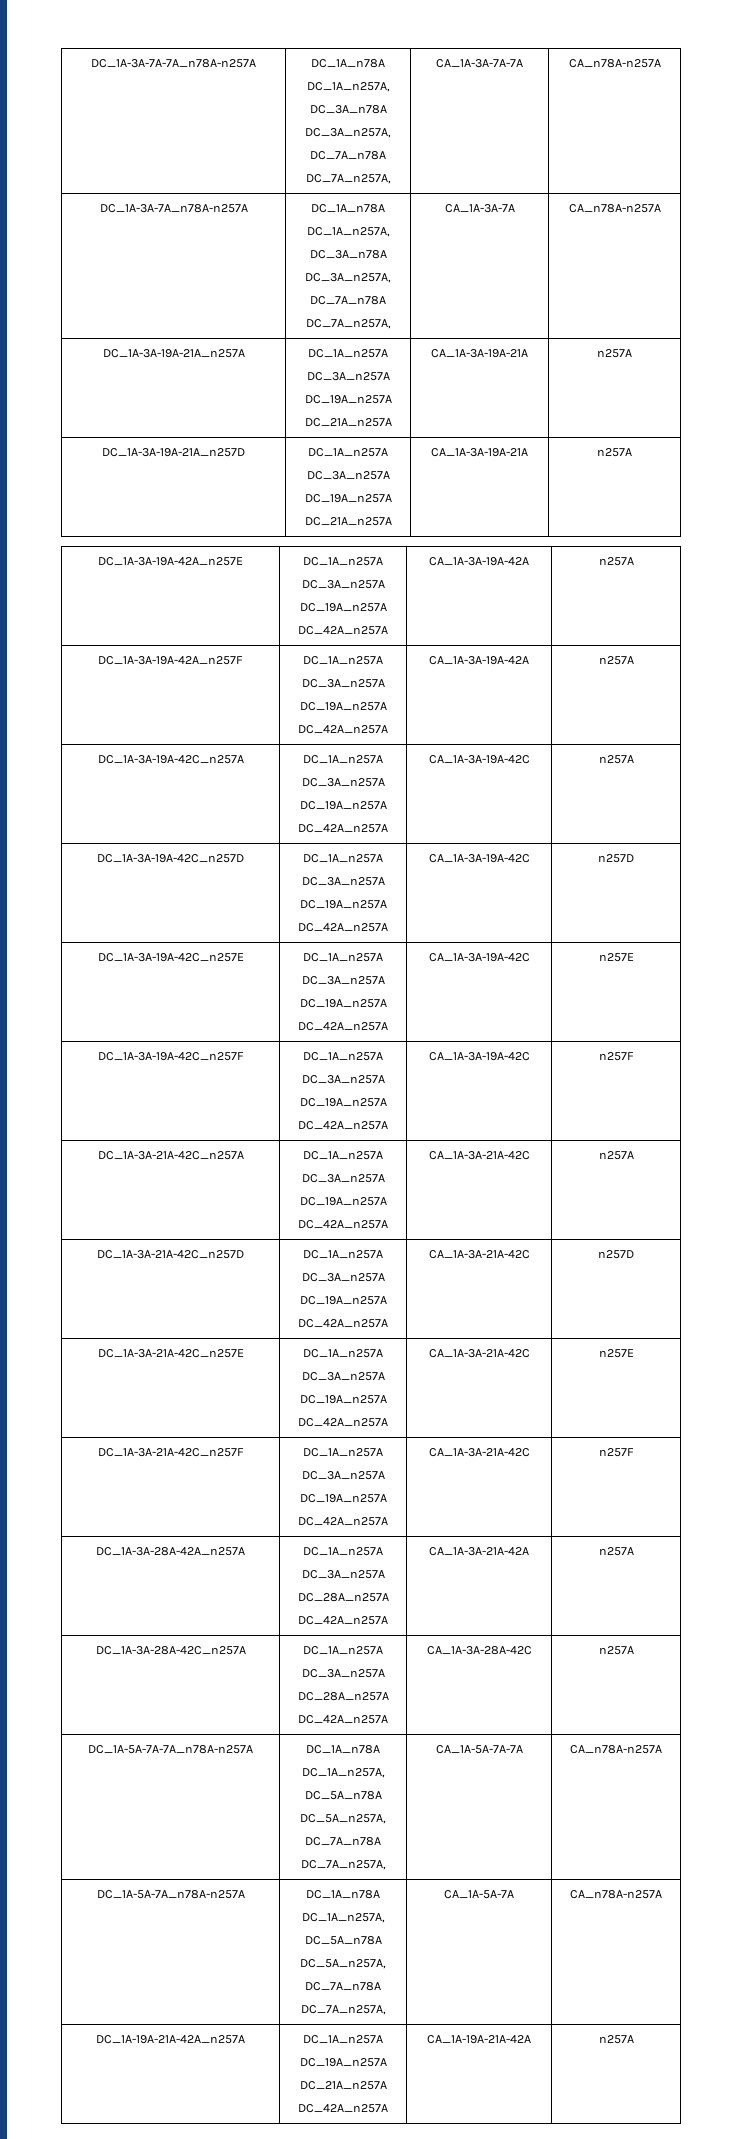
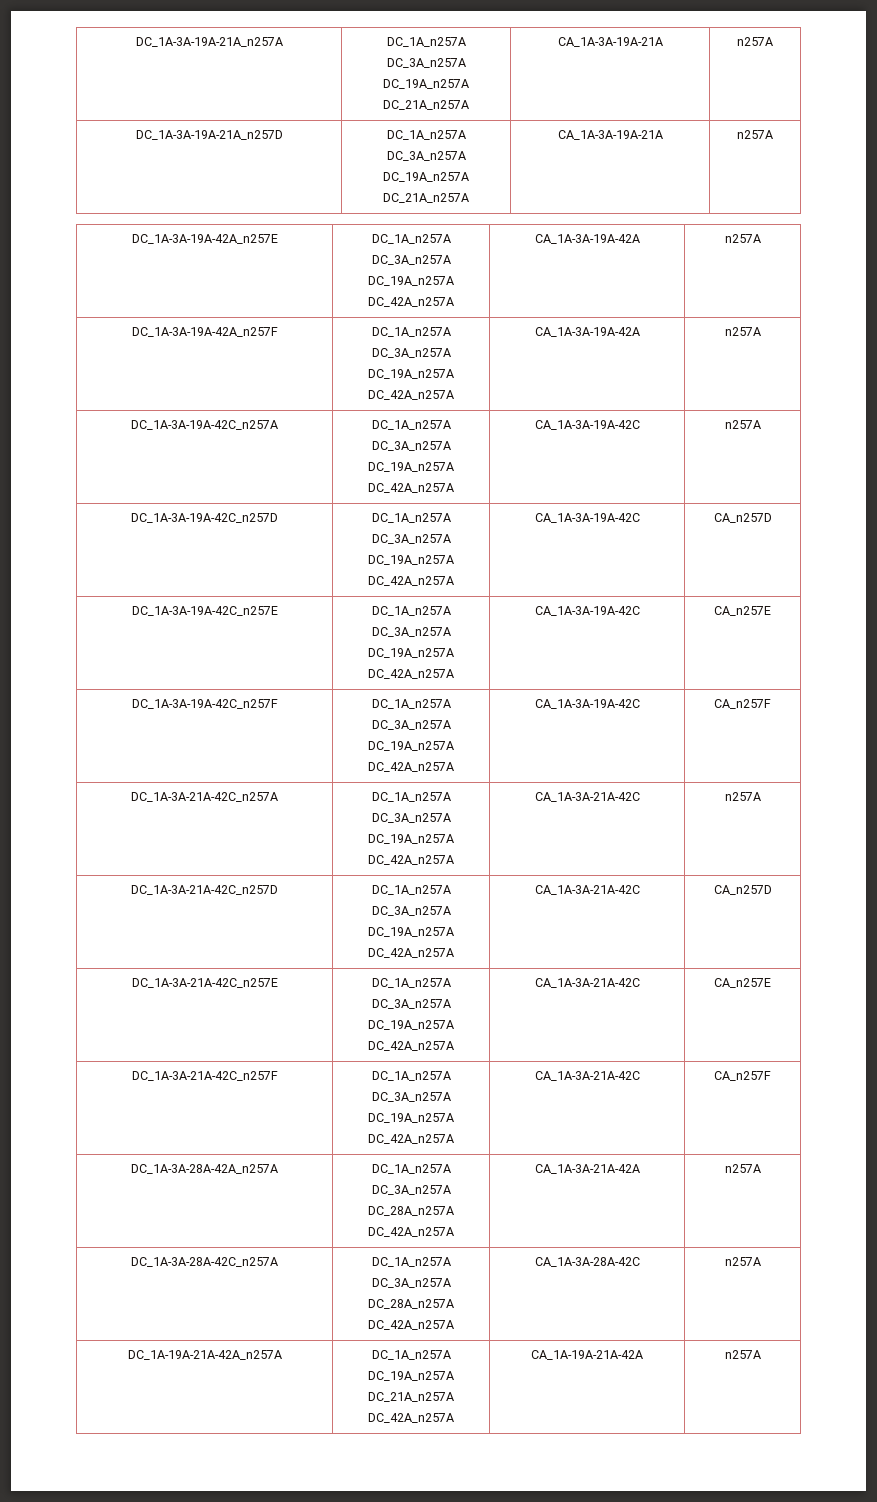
[91,59,256,68] [311,59,385,68] [306,82,390,92] [309,105,387,114] [305,128,391,138] [310,151,386,160] [305,174,391,184] [436,59,523,68] [568,59,661,68] [99,204,248,213] [311,204,385,213] [306,227,390,237] [309,250,387,259] [305,273,391,283] [310,296,386,305] [305,319,391,329] [444,204,515,213] [568,204,661,213] DC_1A-3A-7A-7A_n78A-n257A | DC_1A_n78A // DC_1A_n257A, // DC_3A_n78A // DC_3A_n257A, // DC_7A_n78A // DC_7A_n257A, | CA_1A-3A-7A-7A | CA_n78A-n257A // DC_1A-3A-7A_n78A-n257A | DC_1A_n78A // DC_1A_n257A, // DC_3A_n78A // DC_3A_n257A, // DC_7A_n78A // DC_7A_n257A, | CA_1A-3A-7A | CA_n78A-n257A // -> (135, 42) none
[598,854,634,863] n257D -> [713,513,772,523] CA_n257D
[598,953,634,962] n257E -> [714,606,771,616] CA_n257E
[598,1052,634,1061] n257F -> [714,699,771,709] CA_n257F
[598,1250,634,1259] n257D -> [713,885,772,895] CA_n257D
[598,1349,634,1358] n257E -> [714,978,771,988] CA_n257E
[598,1448,634,1457] n257F -> [714,1071,771,1081] CA_n257F
[88,1745,253,1754] [306,1745,380,1754] [301,1768,385,1778] [304,1791,382,1800] [300,1814,386,1824] [305,1837,381,1846] [300,1860,386,1870] [435,1745,523,1754] [570,1745,662,1754] [96,1890,245,1899] [306,1890,380,1899] [301,1913,385,1923] [304,1936,382,1945] [300,1959,386,1969] [305,1982,381,1991] [300,2005,386,2015] [444,1890,514,1899] [570,1890,662,1899] // DC_1A-5A-7A-7A_n78A-n257A | DC_1A_n78A // DC_1A_n257A, // DC_5A_n78A // DC_5A_n257A, // DC_7A_n78A // DC_7A_n257A, | CA_1A-5A-7A-7A | CA_n78A-n257A // DC_1A-5A-7A_n78A-n257A | DC_1A_n78A // DC_1A_n257A, // DC_5A_n78A // DC_5A_n257A, // DC_7A_n78A // DC_7A_n257A, | CA_1A-5A-7A | CA_n78A-n257A -> (761, 1261) none

